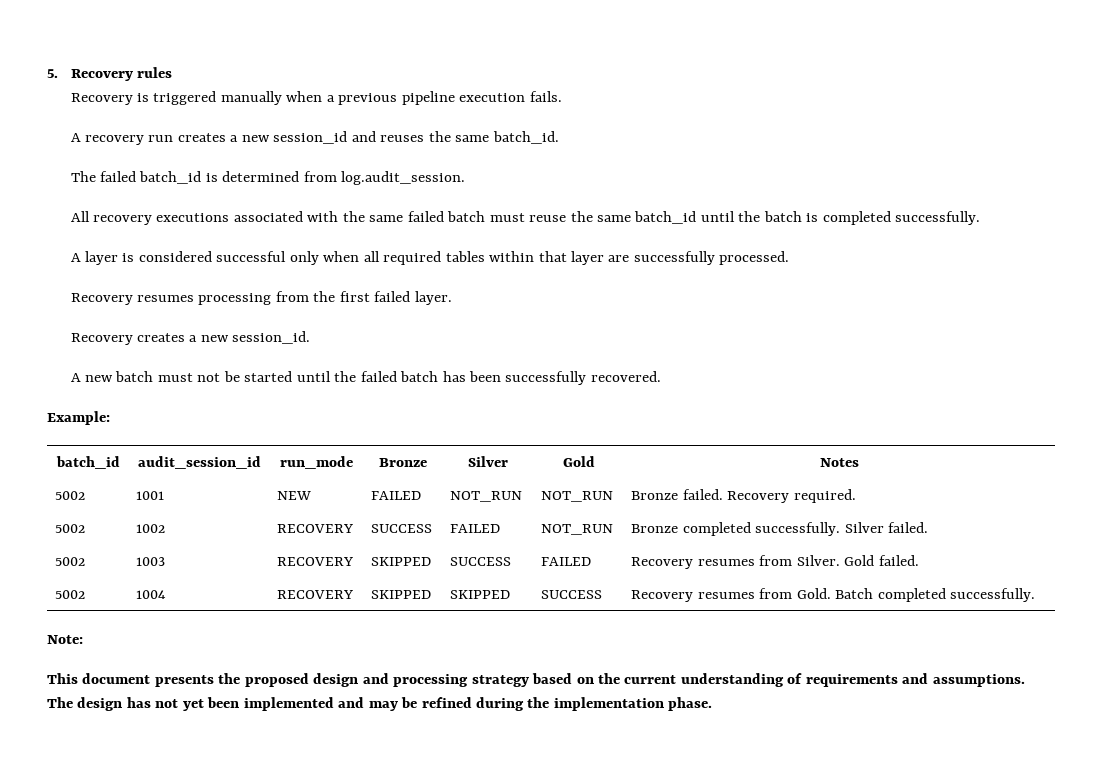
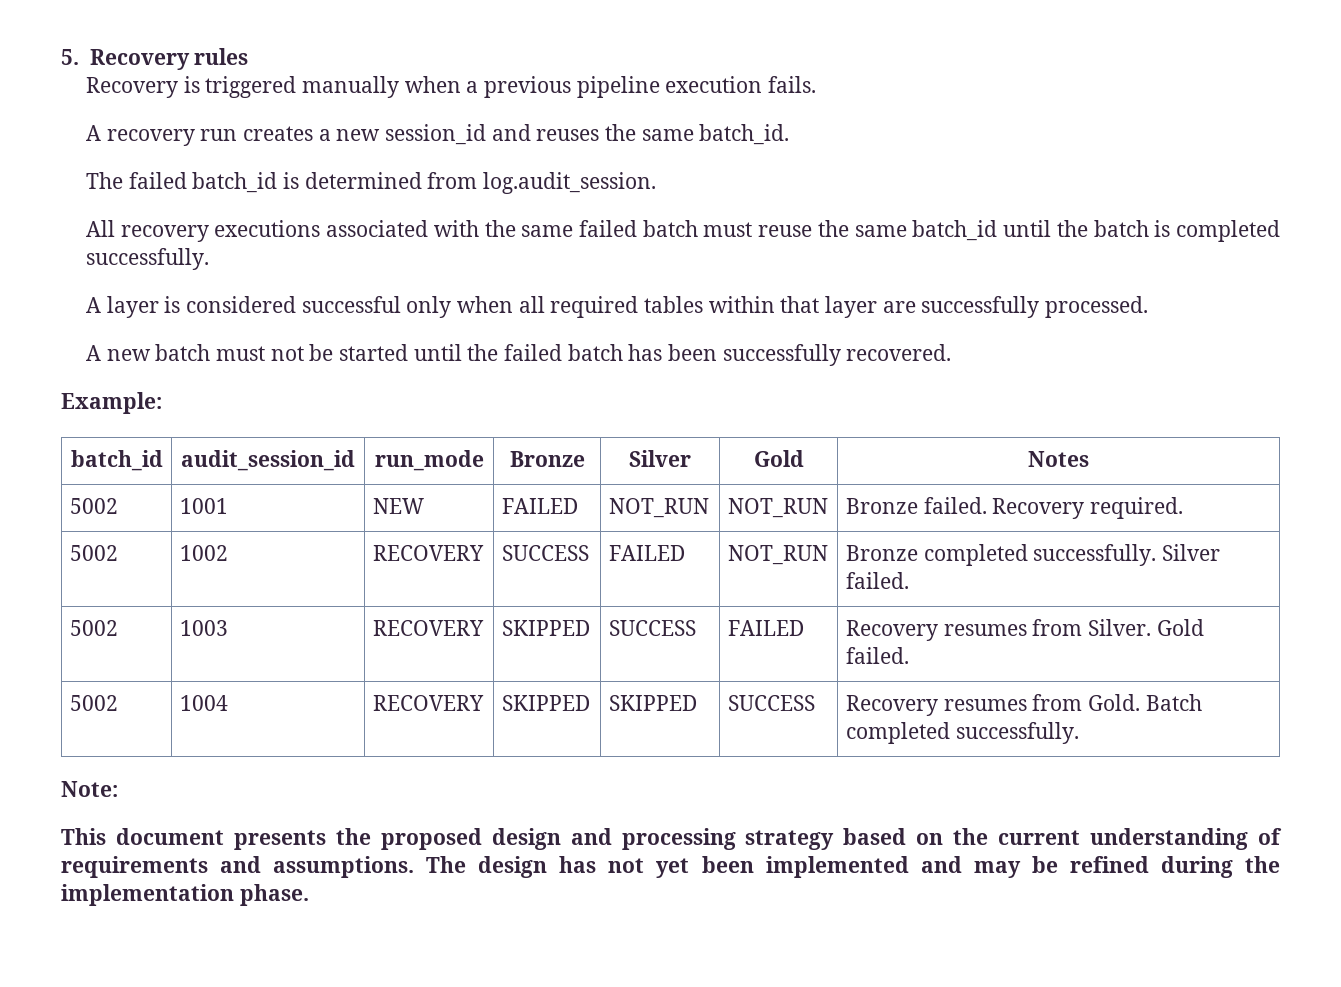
[70,291,452,305] [70,331,311,345] // Recovery resumes processing from the first failed layer. // Recovery creates a new session_id. -> (1148, 307) none

